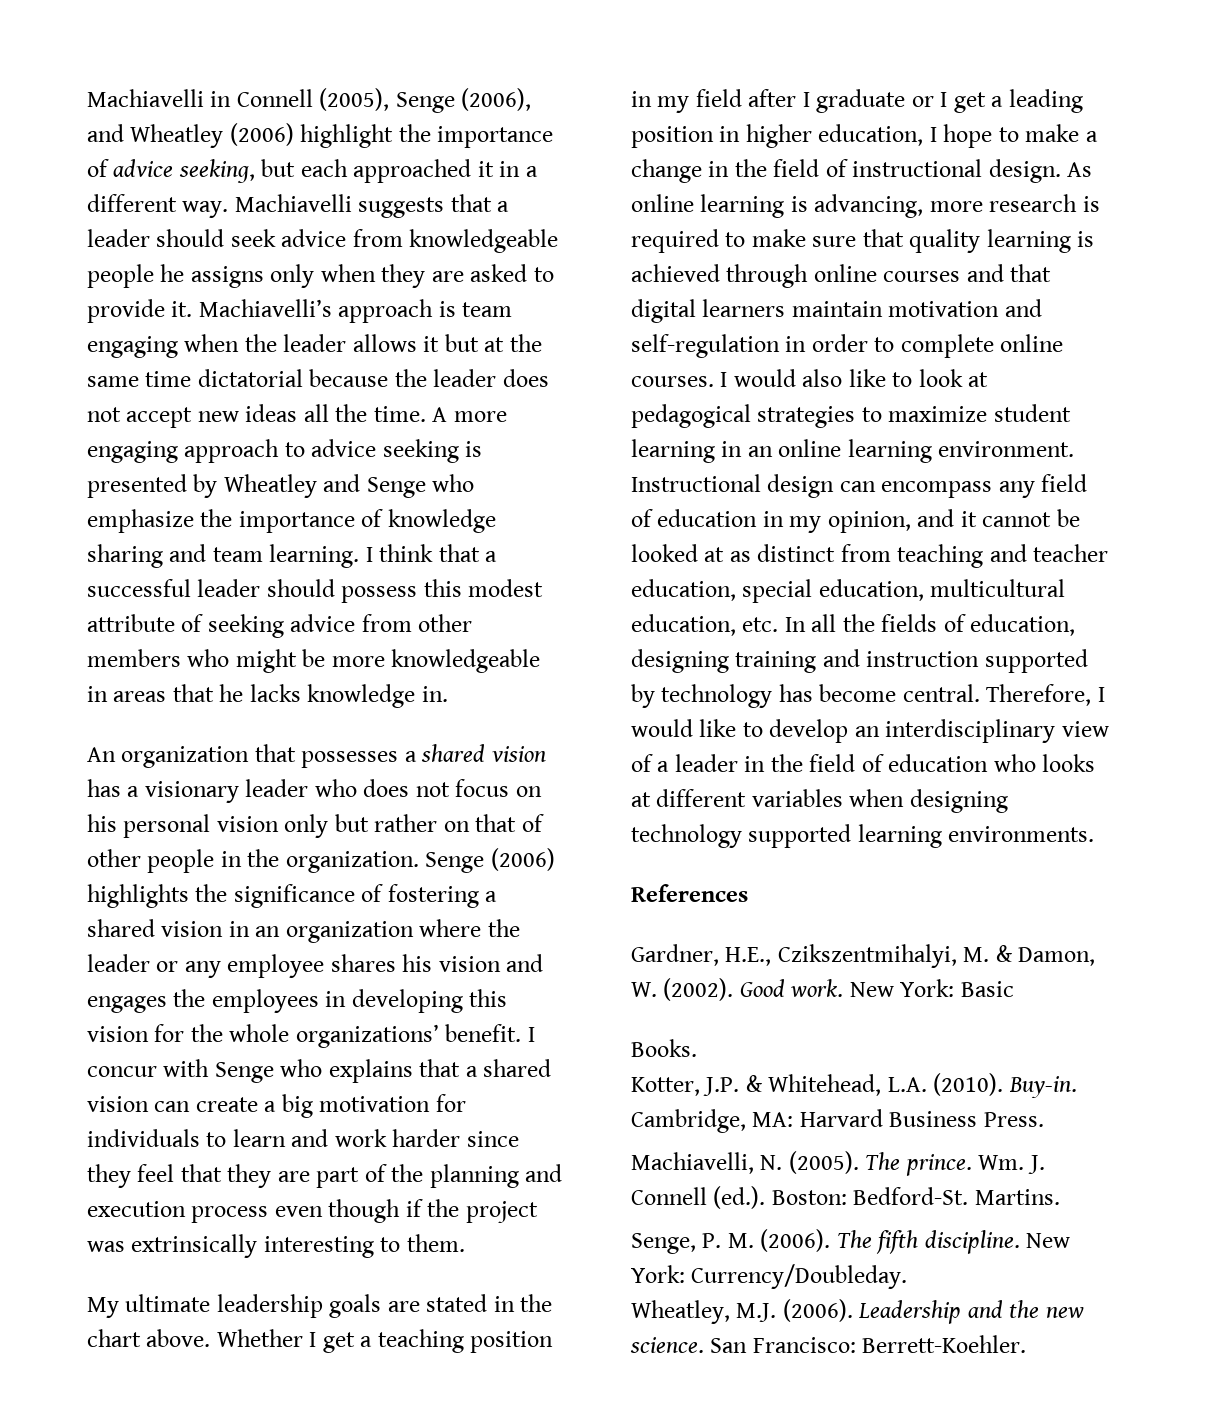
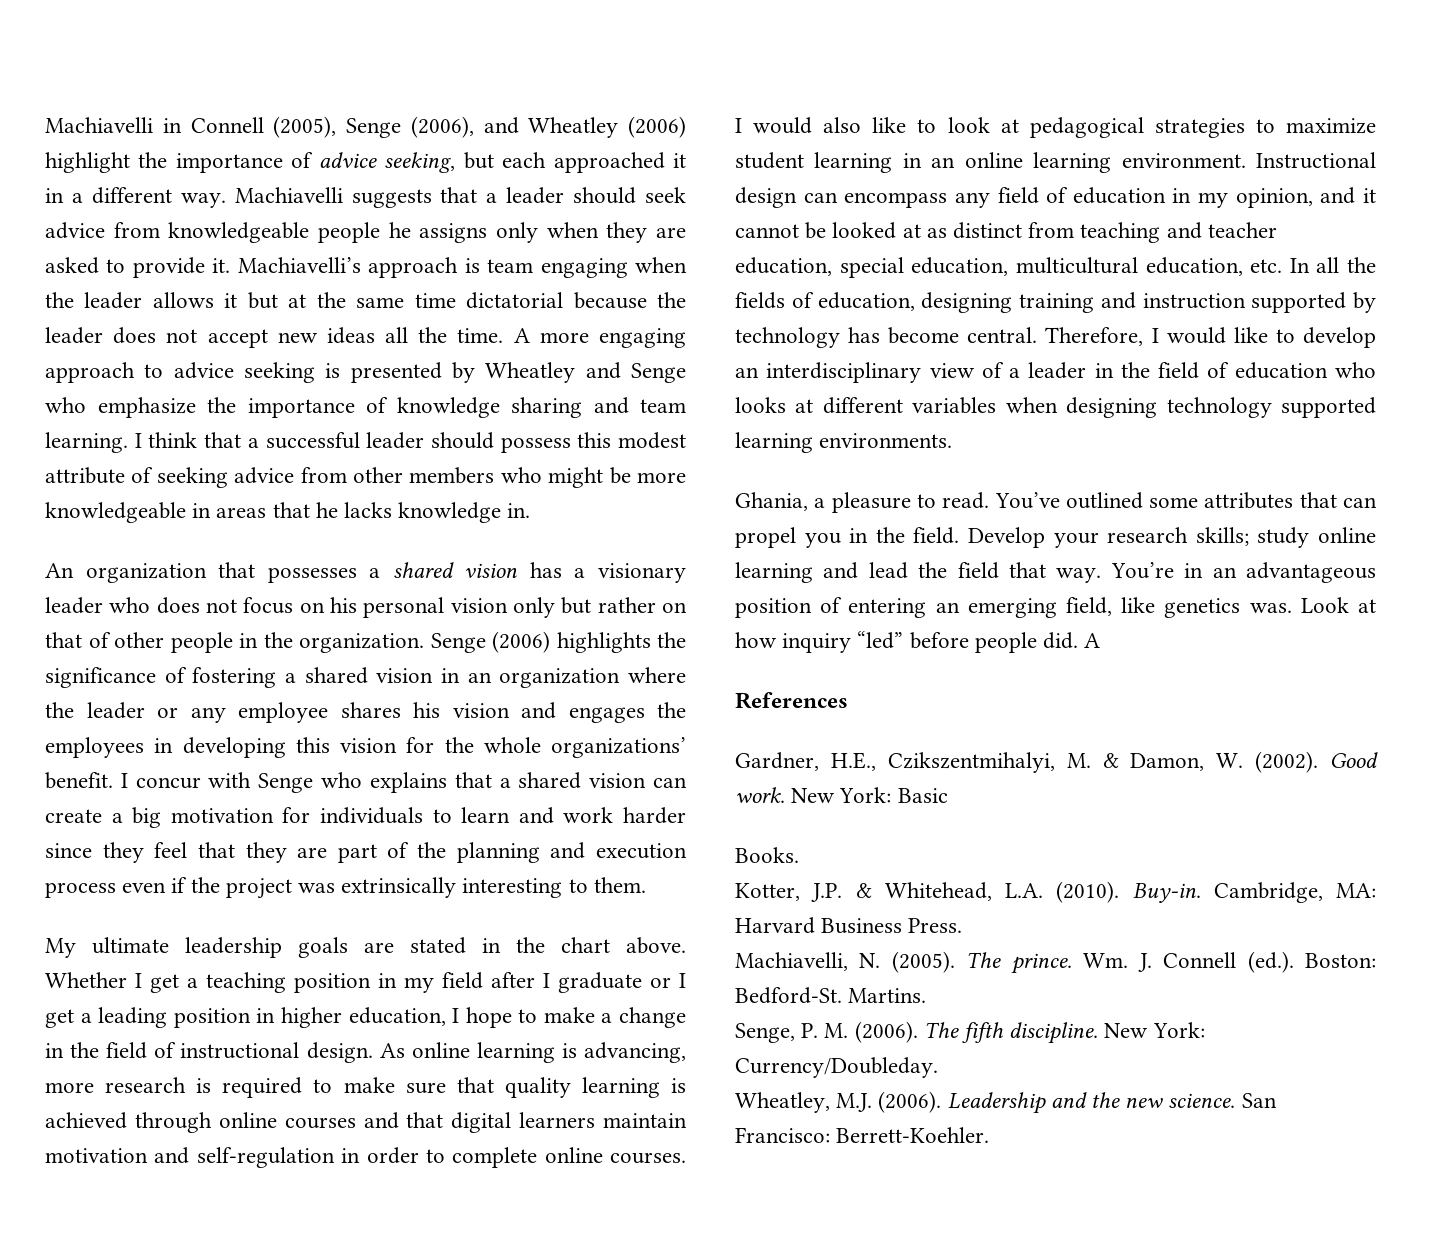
[328,1199,401,1223] though -> (167, 887) none
(1095, 834) none -> [735,492,1377,513] [735,527,1376,548] [735,562,1376,583] [735,597,1376,618] [735,631,1101,653] // Ghania, a pleasure to read. You’ve outlined some attributes that can propel you in the field. Develop your research skills; study online learning and lead the field that way. You’re in an advantageous position of entering an emerging field, like genetics was. Look at how inquiry “led” before people did. A

